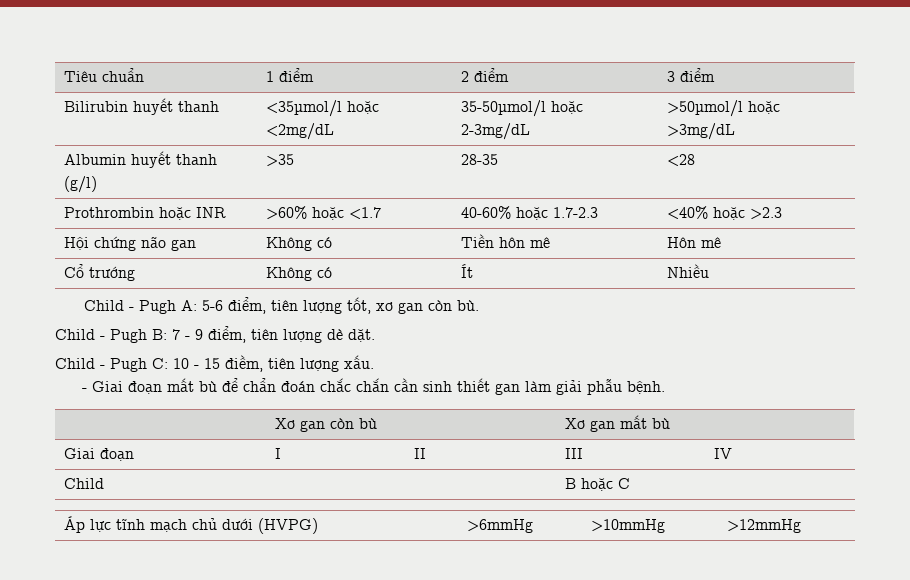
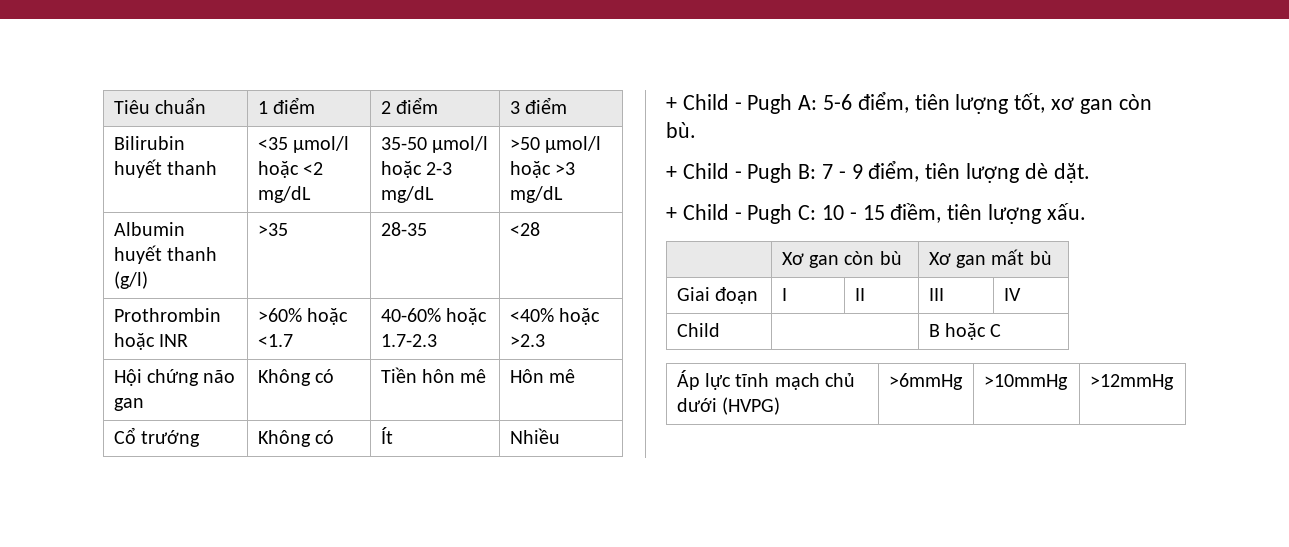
[265,100,379,117] [265,123,334,140] [460,100,583,117] [460,123,530,140] [666,100,780,117] [666,123,735,140] <35µmol/l hoặc <2mg/dL | 35-50µmol/l hoặc 2-3mg/dL | >50µmol/l hoặc >3mg/dL -> [257,136,350,153] [257,161,324,178] [257,186,311,203] [380,136,489,153] [380,161,453,178] [380,186,434,203] [509,136,602,153] [509,161,576,178] [509,186,563,203] <35 µmol/l hoặc <2 mg/dL | 35-50 µmol/l hoặc 2-3 mg/dL | >50 µmol/l hoặc >3 mg/dL
(709, 271) none -> [666,97,677,110] +
(480, 305) none -> [666,166,677,179] +
(375, 335) none -> [666,207,677,220] +
[81,378,665,395] // - Giai đoạn mất bù để chẩn đoán chắc chắn cần sinh thiết gan làm giải phẫu bệnh. -> (1086, 211) none

